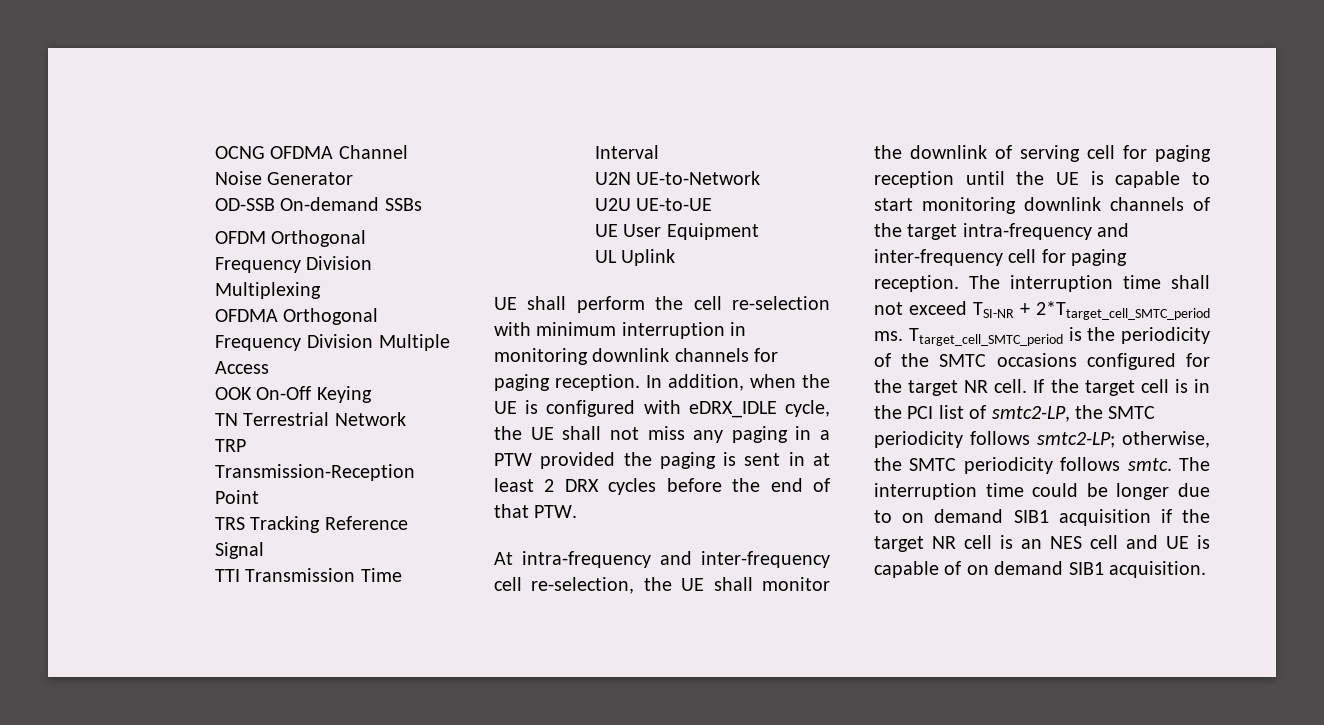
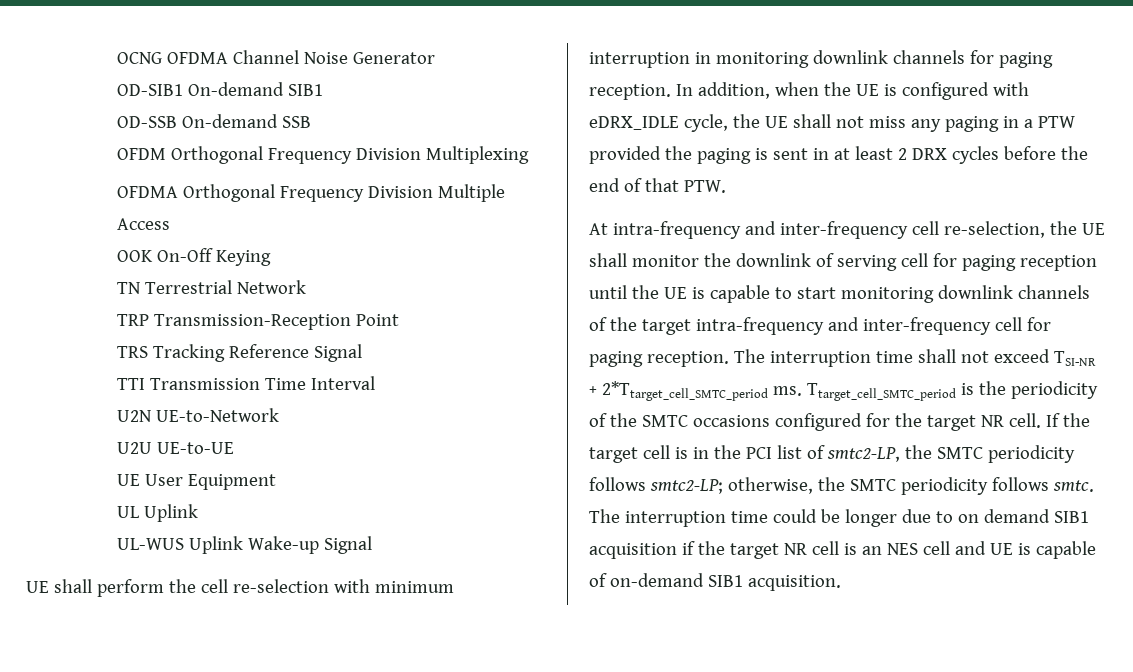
(354, 178) none -> [117,82,324,96] // OD-SIB1 On-demand SIB1
[384,198,422,211] SSBs -> [282,116,312,128] SSB
(676, 257) none -> [117,536,373,554] // UL-WUS Uplink Wake-up Signal
[966,561,1064,575] on demand -> [609,573,704,587] on-demand

